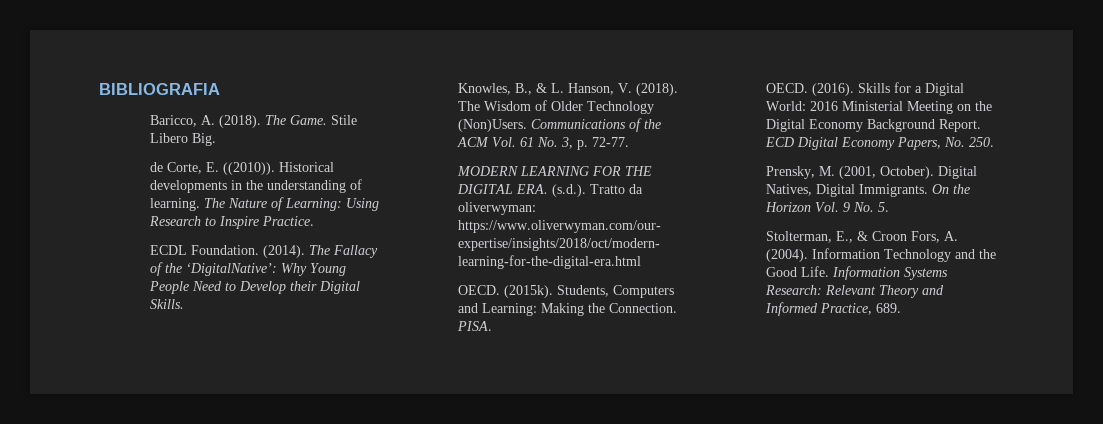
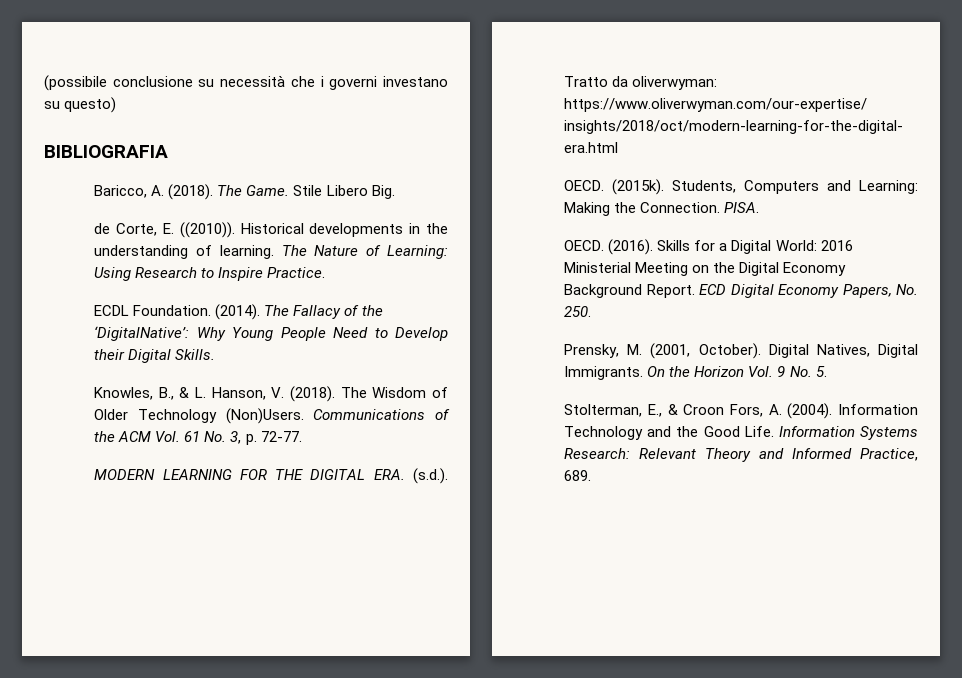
(99, 89) none -> [44,75,449,91] [44,97,117,113] (possibile conclusione su necessità che i governi investano su questo) //

